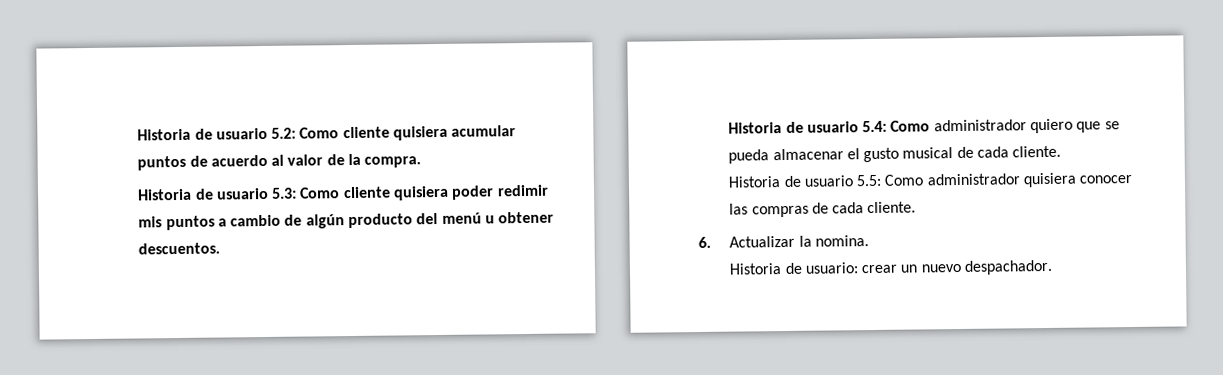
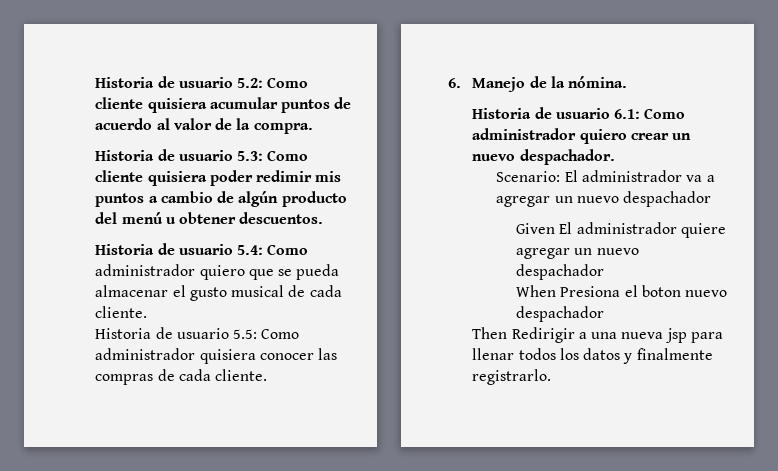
[729,235,869,248] [729,259,1054,275] Actualizar la nomina. // Historia de usuario: crear un nuevo despachador. -> [472,76,628,92] [472,107,686,119] [472,128,692,144] [472,149,615,165] [496,170,715,182] [496,191,712,207] [516,222,727,238] [516,248,639,259] [516,264,605,280] [516,285,728,297] [516,306,605,322] [472,327,724,343] [472,348,713,364] [472,369,552,385] Manejo de la nómina. // Historia de usuario 6.1: Como administrador quiero crear un nuevo despachador. // Scenario: El administrador va a agregar un nuevo despachador // Given El administrador quiere agregar un nuevo despachador // When Presiona el boton nuevo despachador // Then Redirigir a una nueva jsp para llenar todos los datos y finalmente registrarlo.

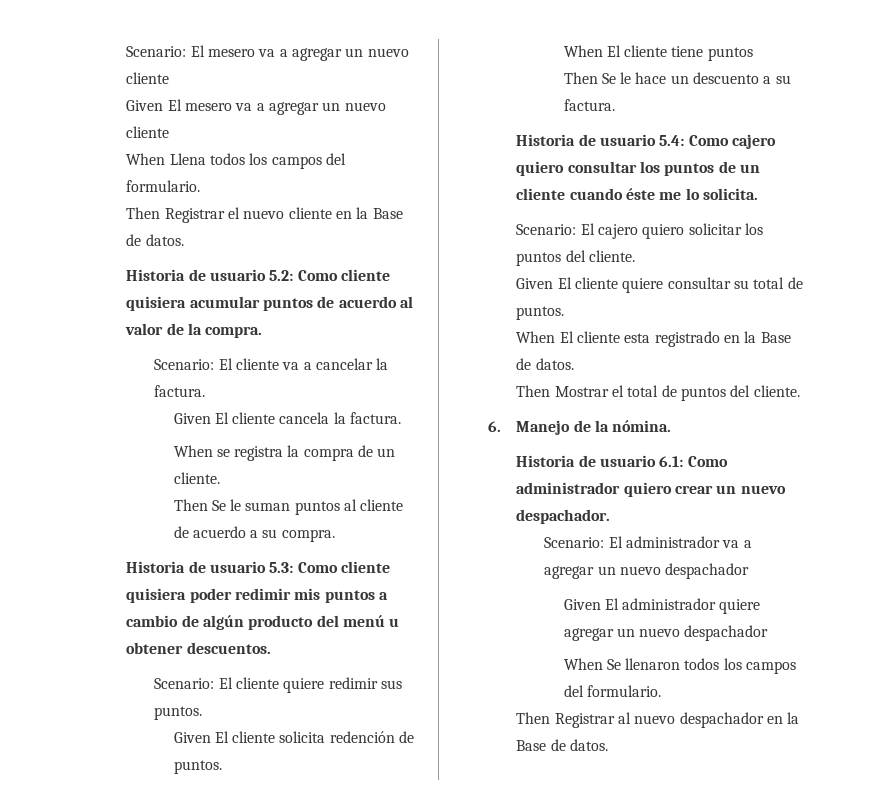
(95, 82) none -> [126,45,409,61] [126,72,170,84] [126,99,386,115] [126,126,170,138] [126,153,346,169] [126,180,201,192] [126,207,403,223] [126,234,184,246] Scenario: El mesero va a agregar un nuevo cliente // Given El mesero va a agregar un nuevo cliente // When Llena todos los campos del formulario. // Then Registrar el nuevo cliente en la Base de datos. //
(313, 128) none -> [154,358,389,370] [154,385,206,397] [173,412,402,424] [173,445,396,461] [173,472,220,484] [173,499,404,515] [173,526,335,542] // Scenario: El cliente va a cancelar la factura. // Given El cliente cancela la factura. // When se registra la compra de un cliente. // Then Se le suman puntos al cliente de acuerdo a su compra.
(324, 218) none -> [154,677,403,693] [154,706,203,720] [173,731,415,743] [173,760,222,774] [563,45,753,61] [563,72,791,84] [563,99,615,111] // Scenario: El cliente quiere redimir sus puntos. // Given El cliente solicita redención de puntos. // When El cliente tiene puntos // Then Se le hace un descuento a su factura.
[95,264,340,280] [95,285,342,301] [95,306,148,318] [95,327,300,339] [95,348,338,364] [95,369,211,385] administrador quiero que se pueda almacenar el gusto musical de cada cliente. // Historia de usuario 5.5: Como administrador quisiera conocer las compras de cada -> [731,134,776,149] [516,161,760,176] [516,188,758,200] [516,223,763,239] [516,250,635,266] [516,277,803,293] [516,306,565,320] [516,331,791,347] [516,358,574,370] [516,385,751,401] cajero quiero consultar los puntos de un cliente cuando éste me lo solicita. // Scenario: El cajero quiero solicitar los puntos del cliente. // Given El cliente quiere consultar su total de puntos. // When El cliente esta registrado en la Base de datos. // Then Mostrar el total de puntos del
[560,285,728,297] [516,306,605,322] [472,327,724,343] [472,348,713,364] [472,369,552,385] Presiona el boton nuevo despachador // Then Redirigir a una nueva jsp para llenar todos los datos y finalmente registrarlo. -> [606,658,797,674] [563,685,661,697] [516,712,800,728] [516,739,608,751] Se llenaron todos los campos del formulario. // Then Registrar al nuevo despachador en la Base de datos.

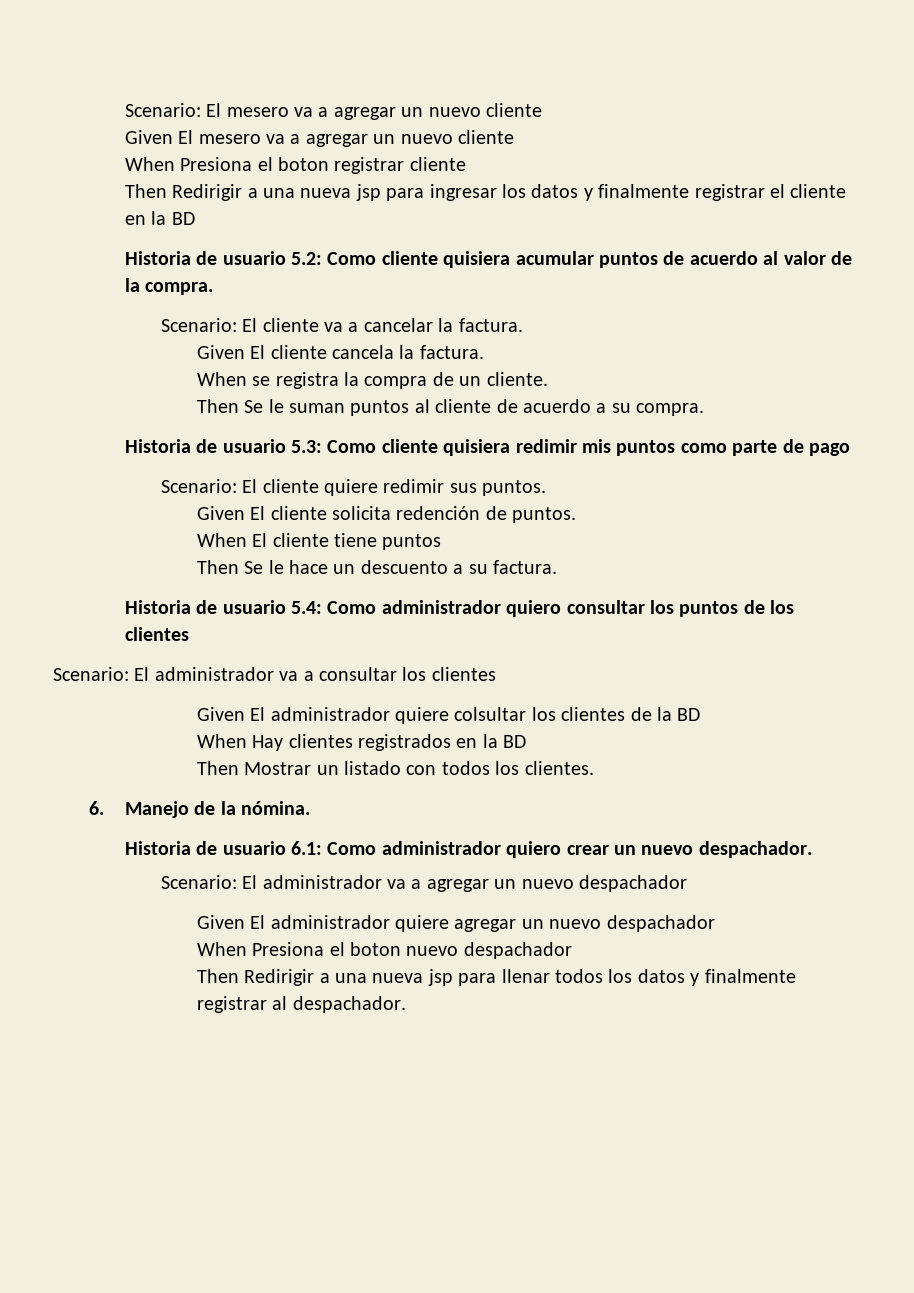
[169,153,346,169] [126,180,201,192] [126,207,403,223] [126,234,184,246] Llena todos los campos del formulario. // Then Registrar el nuevo cliente en la Base de datos. -> [180,157,466,174] [124,184,847,201] [124,211,195,225] Presiona el boton registrar cliente // Then Redirigir a una nueva jsp para ingresar los datos y finalmente registrar el cliente en la BD
[189,588,232,603] poder -> (511, 447) none
[378,592,388,600] [126,615,400,630] [126,642,271,654] a cambio de algún producto del menú u obtener descuentos. -> [680,439,851,456] como parte de pago
[731,134,776,149] cajero -> [381,600,501,614] administrador
[739,164,760,173] [516,188,758,200] [516,223,763,239] [516,250,635,266] [516,277,803,293] [516,306,565,320] [516,331,791,347] [516,358,574,370] [516,385,800,401] un cliente cuando éste me lo solicita. // Scenario: El cajero quiero solicitar los puntos del cliente. // Given El cliente quiere consultar su total de puntos. // When El cliente esta registrado en la Base de datos. // Then Mostrar el total de puntos del cliente. -> [770,600,795,614] [124,627,189,641] [53,667,496,681] [196,707,701,724] [196,734,527,751] [196,761,594,775] los clientes // Scenario: El administrador va a consultar los clientes // Given El administrador quiere colsultar los clientes de la BD // When Hay clientes registrados en la BD // Then Mostrar un listado con todos los clientes.
[606,658,797,674] [563,685,661,697] [516,712,800,728] [516,739,608,751] Se llenaron todos los campos del formulario. // Then Registrar al nuevo despachador en la Base de datos. -> [252,942,572,959] [196,969,796,986] [196,996,406,1013] Presiona el boton nuevo despachador // Then Redirigir a una nueva jsp para llenar todos los datos y finalmente registrar al despachador.

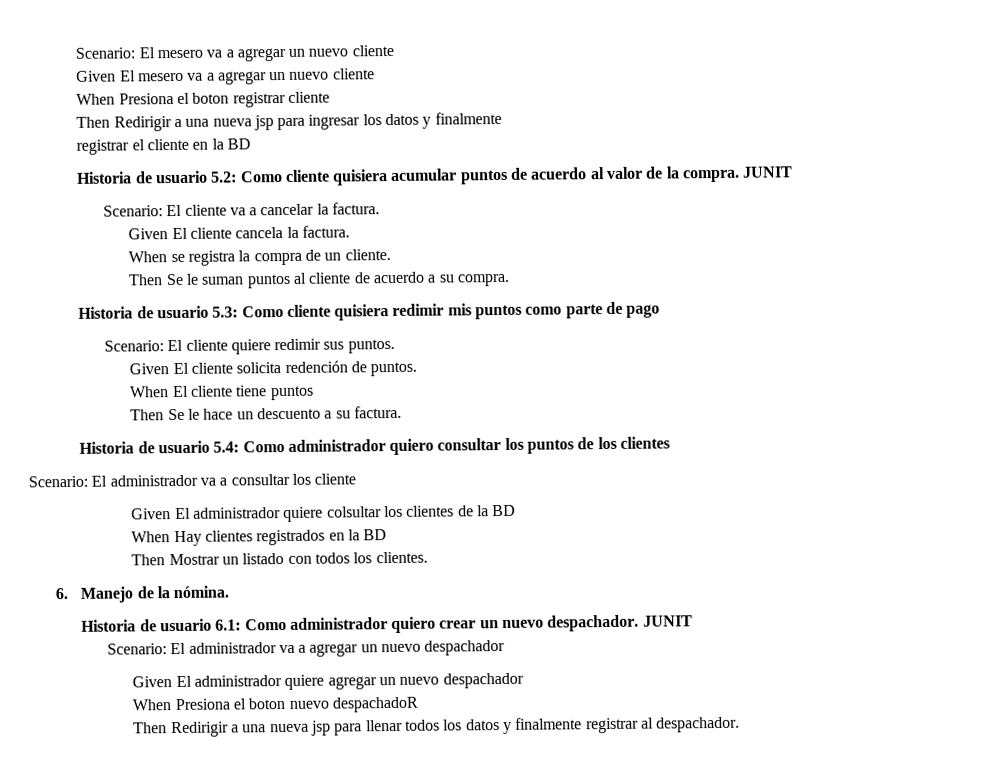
(690, 191) none -> (502, 118) //
(214, 288) none -> [742,166,794,178] JUNIT
[431,667,496,681] clientes -> [314,473,357,485] cliente
(812, 849) none -> [642,615,693,627] JUNIT
[463,942,572,959] despachador -> [332,696,420,713] despachadoR

